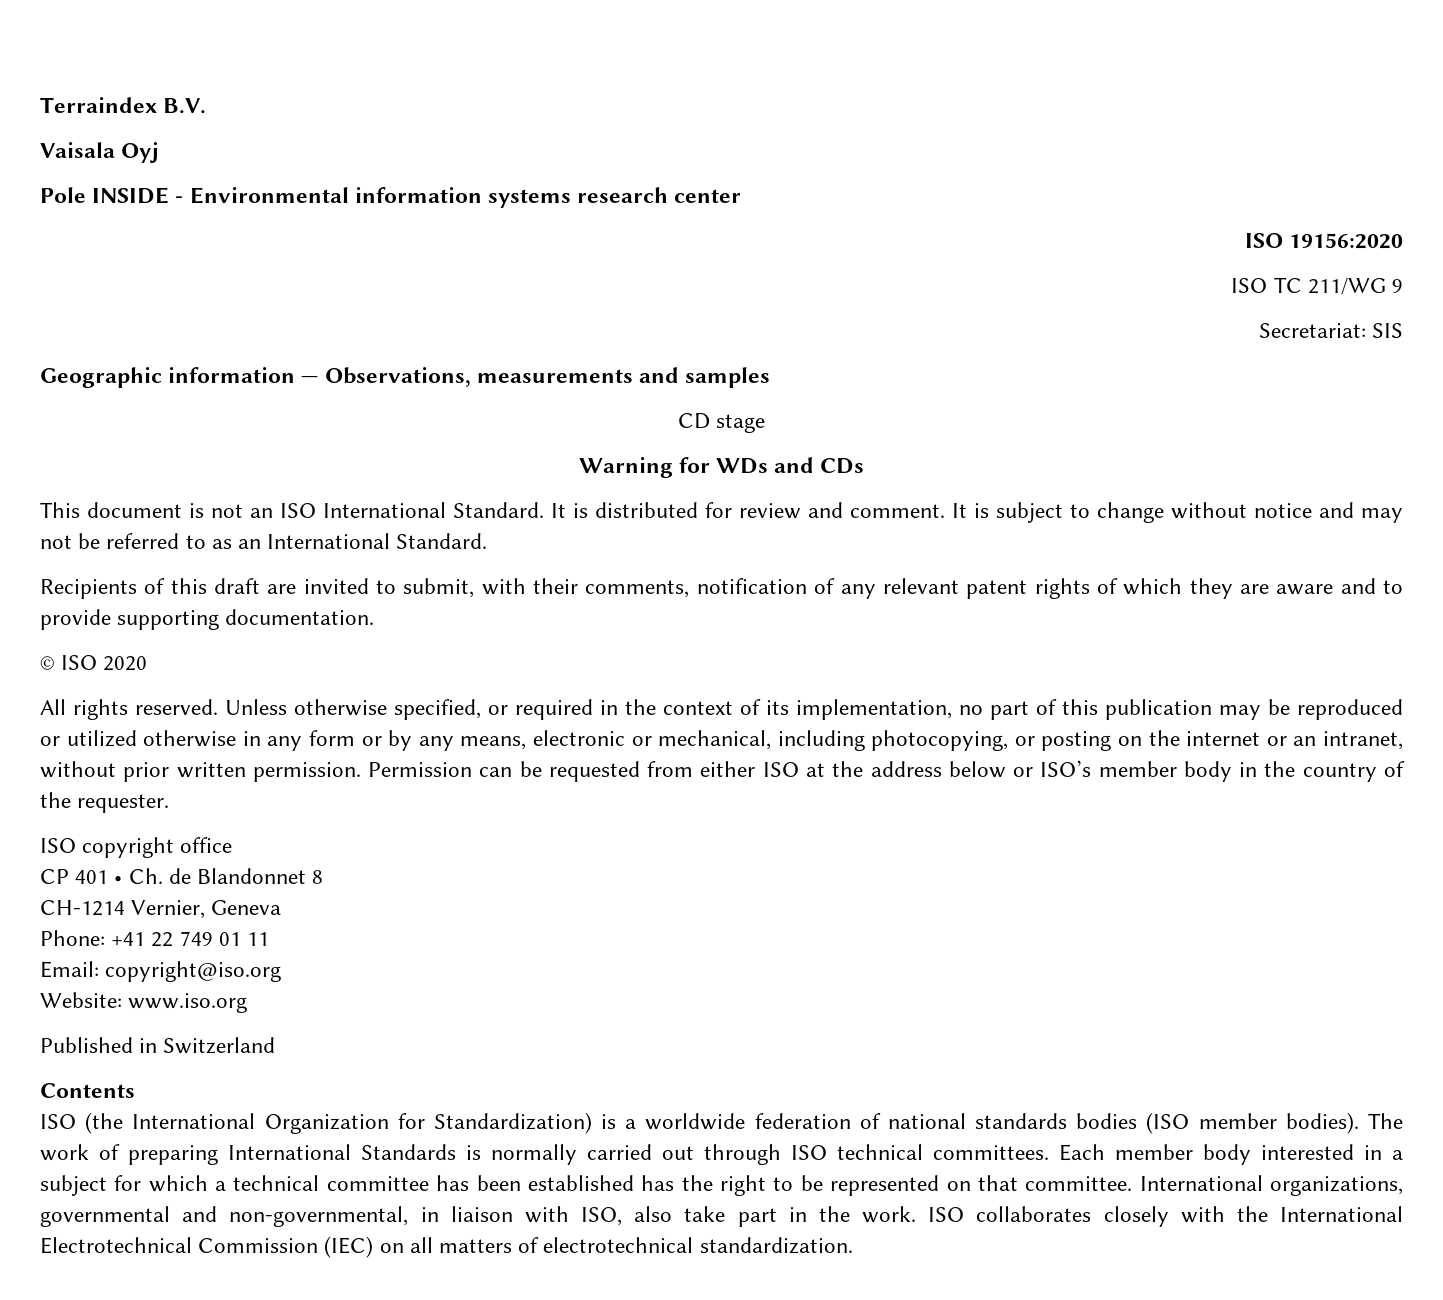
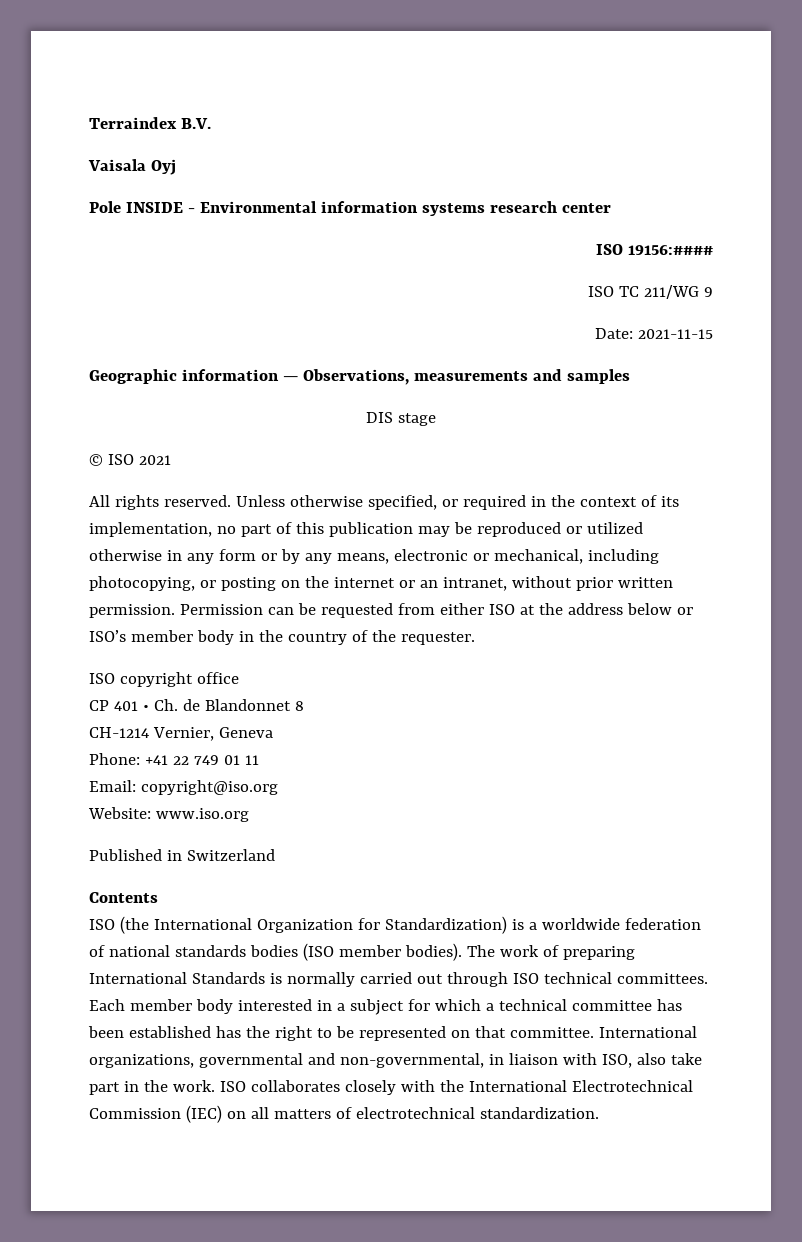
[1289,233,1403,249] 19156:2020 -> [628,245,713,255] 19156:####
[1258,323,1403,338] Secretariat: SIS -> [595,328,713,339] Date: 2021-11-15
[677,413,710,429] CD -> [366,412,394,423] DIS
[578,457,865,478] [40,502,1403,523] [40,533,488,549] [40,578,1403,599] [40,609,375,630] // Warning for WDs and CDs // This document is not an ISO International Standard. It is distributed for review and comment. It is subject to change without notice and may not be referred to as an International Standard. // Recipients of this draft are invited to submit, with their comments, notification of any relevant patent rights of which they are aware and to provide supporting documentation. -> (436, 419) none
[103,656,148,671] 2020 -> [138,455,171,465] 2021

